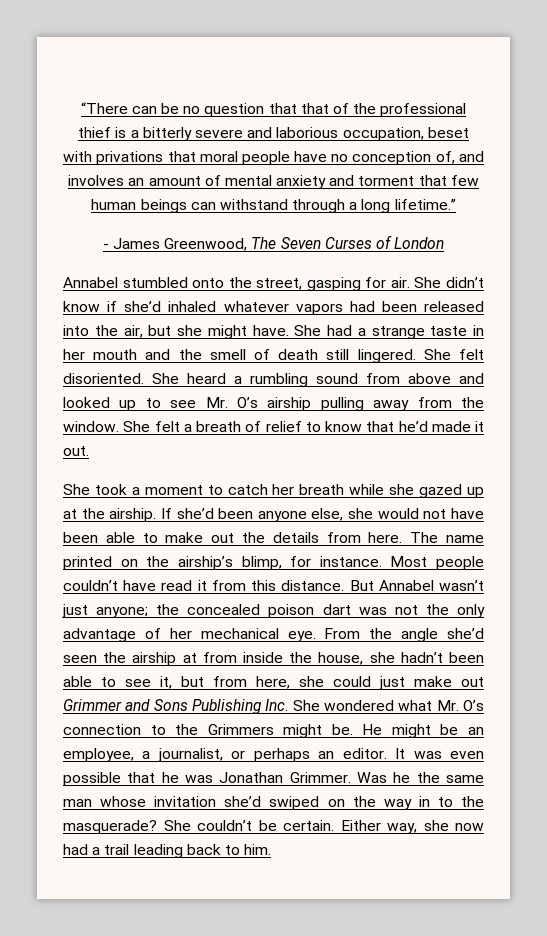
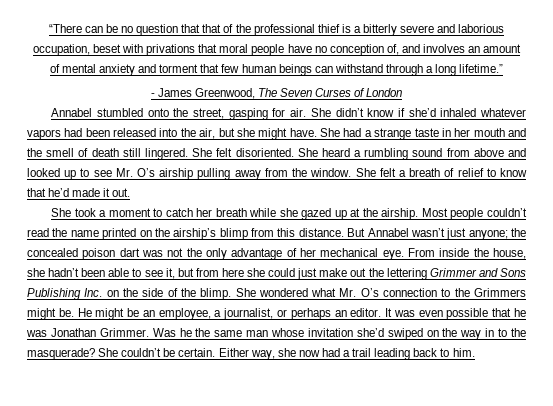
[160,508,484,522] [63,532,439,543] If she’d been anyone else, she would not have been able to make out the details from here. The -> [421,208,528,220] [27,228,68,237] Most people couldn’t read the
[241,556,484,570] [63,580,207,591] blimp, for instance. Most people couldn’t have read it -> [219,228,248,240] blimp
[369,628,484,642] [63,652,237,666] the angle she’d seen the airship at from -> (435, 252) none
[256,676,290,689] here, -> [221,268,244,277] here
(484, 682) none -> [368,268,427,280] the lettering
(289, 705) none -> [106,288,232,300] on the side of the blimp.

